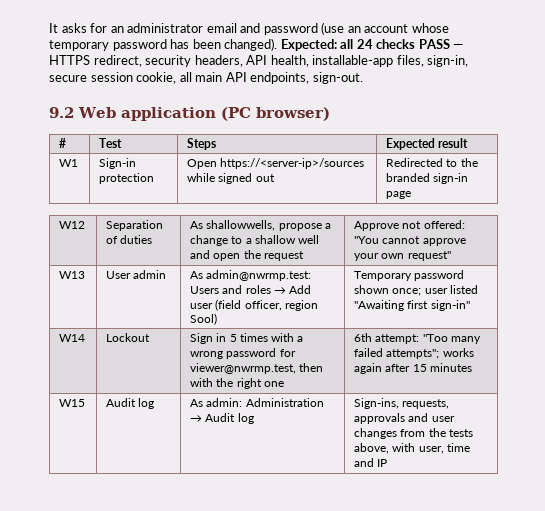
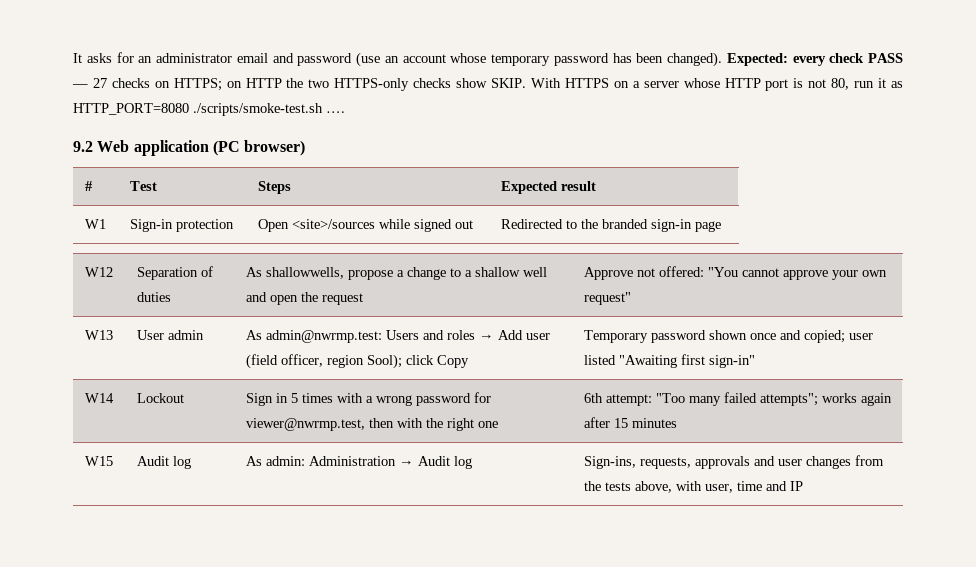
[340,39,464,49] [49,55,469,67] [49,72,363,84] all 24 checks PASS — HTTPS redirect, security headers, API health, installable-app files, sign-in, secure session cookie, all main API endpoints, sign-out. -> [792,53,903,66] [72,78,903,91] [73,103,345,116] every check PASS — 27 checks on HTTPS; on HTTP the two HTTPS-only checks show SKIP. With HTTPS on a server whose HTTP port is not 80, run it as HTTP_PORT=8080 ./scripts/smoke-test.sh ….
[220,158,365,169] https://<server-ip>/sources -> [291,219,375,229] <site>/sources
[190,313,218,325] Sool) -> [366,354,469,369] Sool); click Copy
[392,288,422,296] once; -> [749,330,845,343] once and copied;

